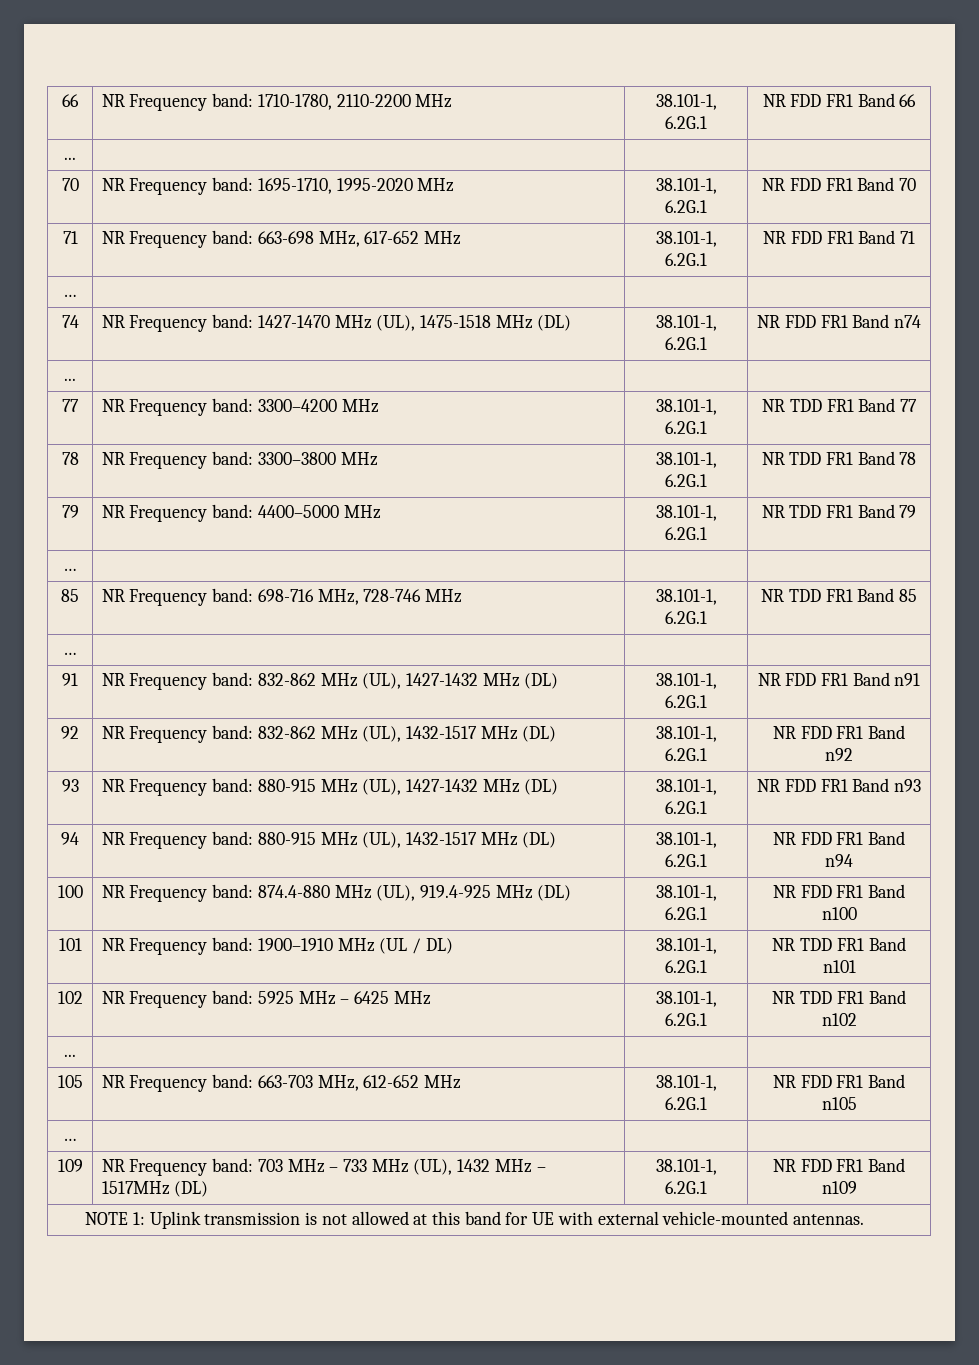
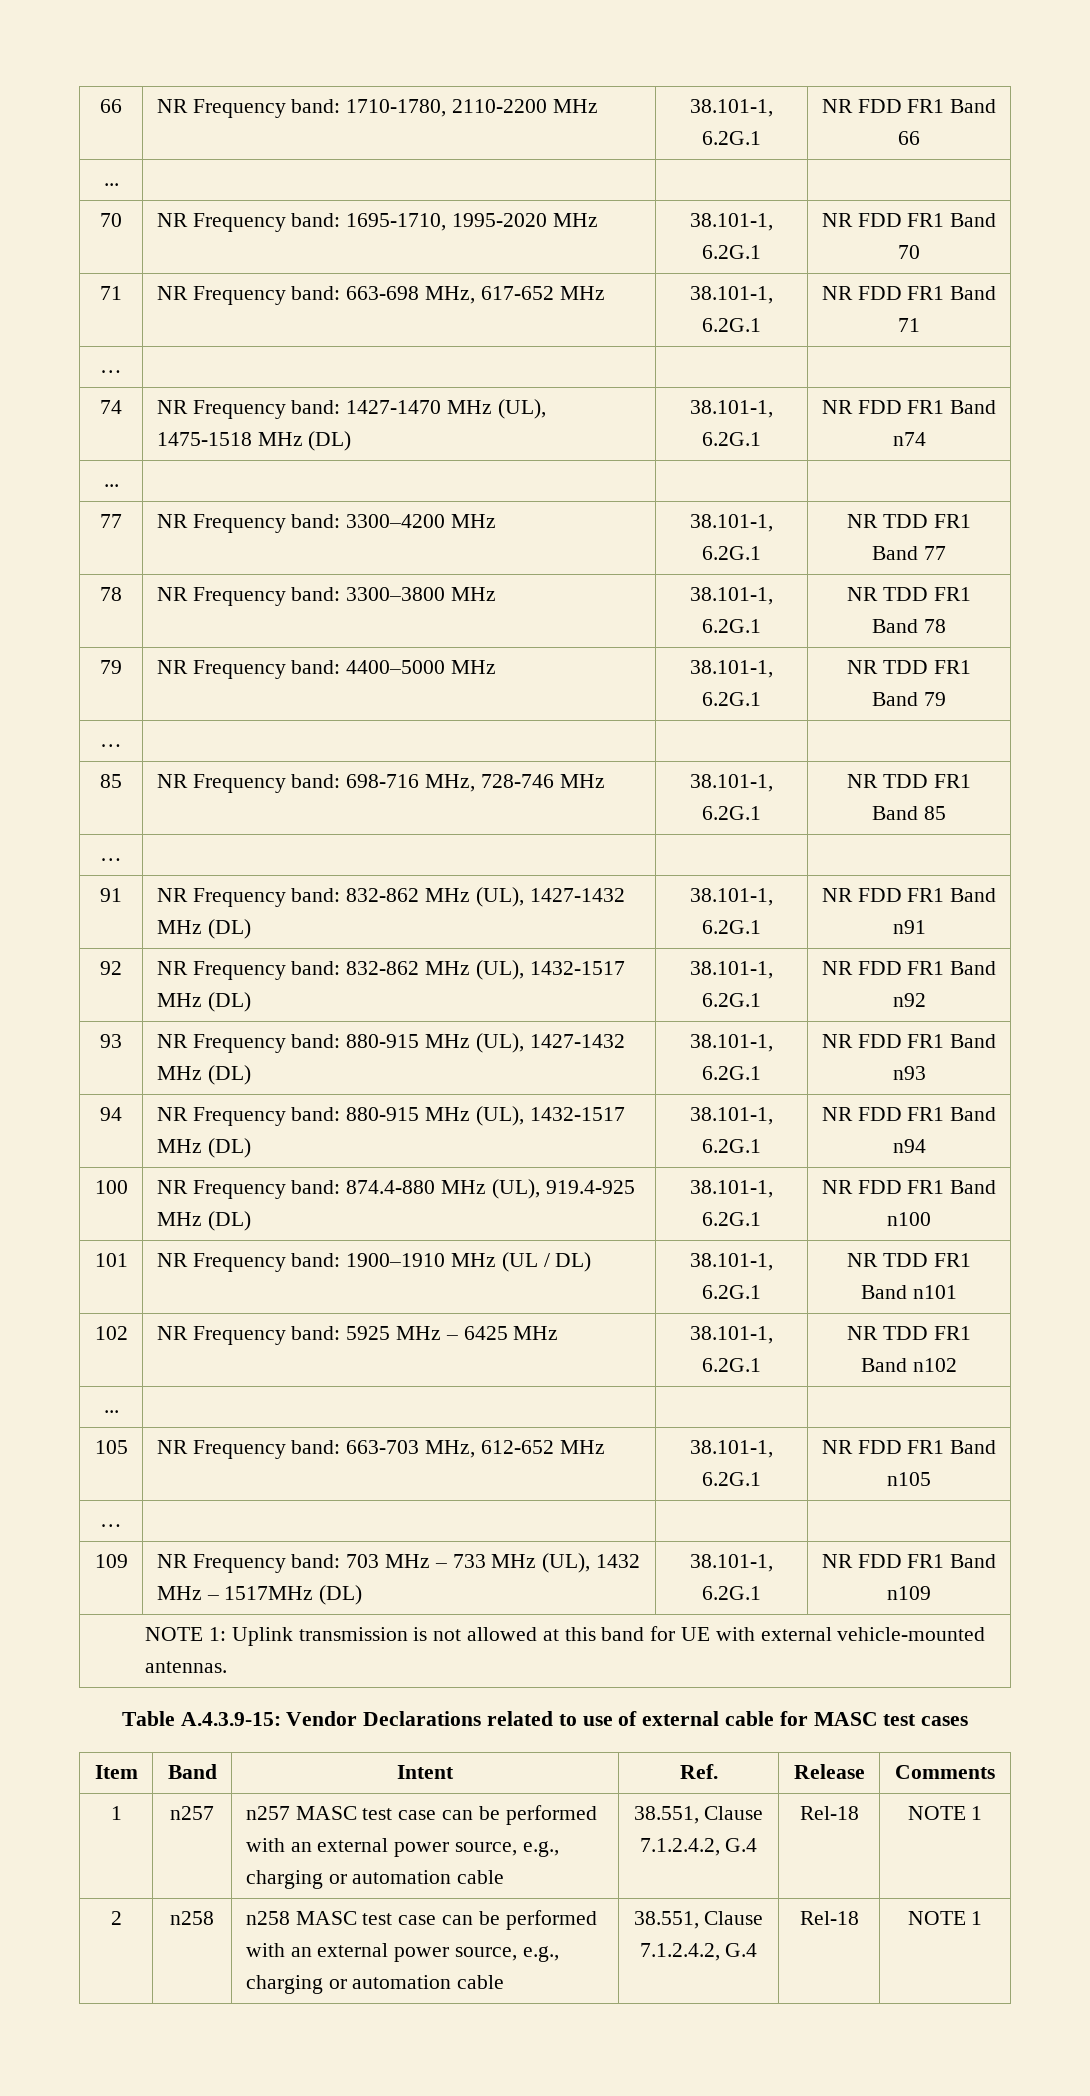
(865, 1219) none -> [121,1711,969,1726] [94,1765,138,1779] [167,1764,217,1779] [397,1765,454,1779] [679,1764,718,1779] [793,1764,865,1779] [895,1765,995,1779] [110,1806,122,1820] [170,1806,214,1820] [245,1805,597,1825] [245,1838,559,1857] [245,1870,505,1889] [633,1806,764,1824] [639,1838,758,1856] [799,1806,859,1820] [907,1806,983,1820] [110,1911,122,1925] [170,1911,214,1925] [245,1910,597,1930] [245,1943,559,1962] [245,1975,505,1994] [633,1911,764,1929] [639,1943,758,1961] [799,1911,859,1925] [907,1911,983,1925] // Table A.4.3.9-15: Vendor Declarations related to use of external cable for MASC test cases // Item | Band | Intent | Ref. | Release | Comments // 1 | n257 | n257 MASC test case can be performed with an external power source, e.g., charging or automation cable | 38.551, Clause 7.1.2.4.2, G.4 | Rel-18 | NOTE 1 // 2 | n258 | n258 MASC test case can be performed with an external power source, e.g., charging or automation cable | 38.551, Clause 7.1.2.4.2, G.4 | Rel-18 | NOTE 1

